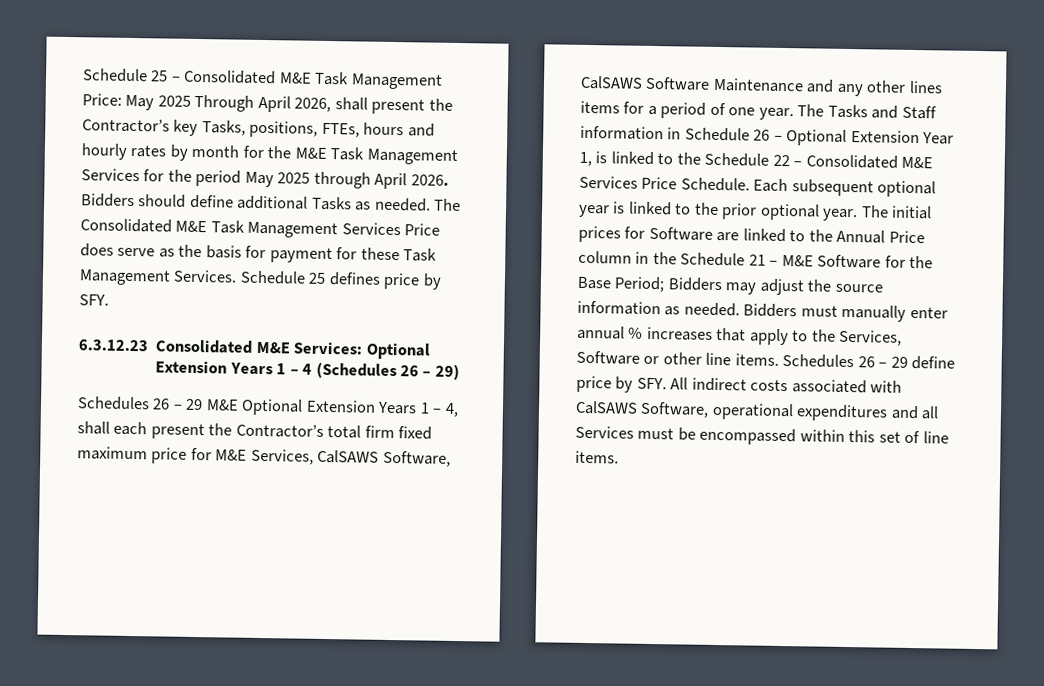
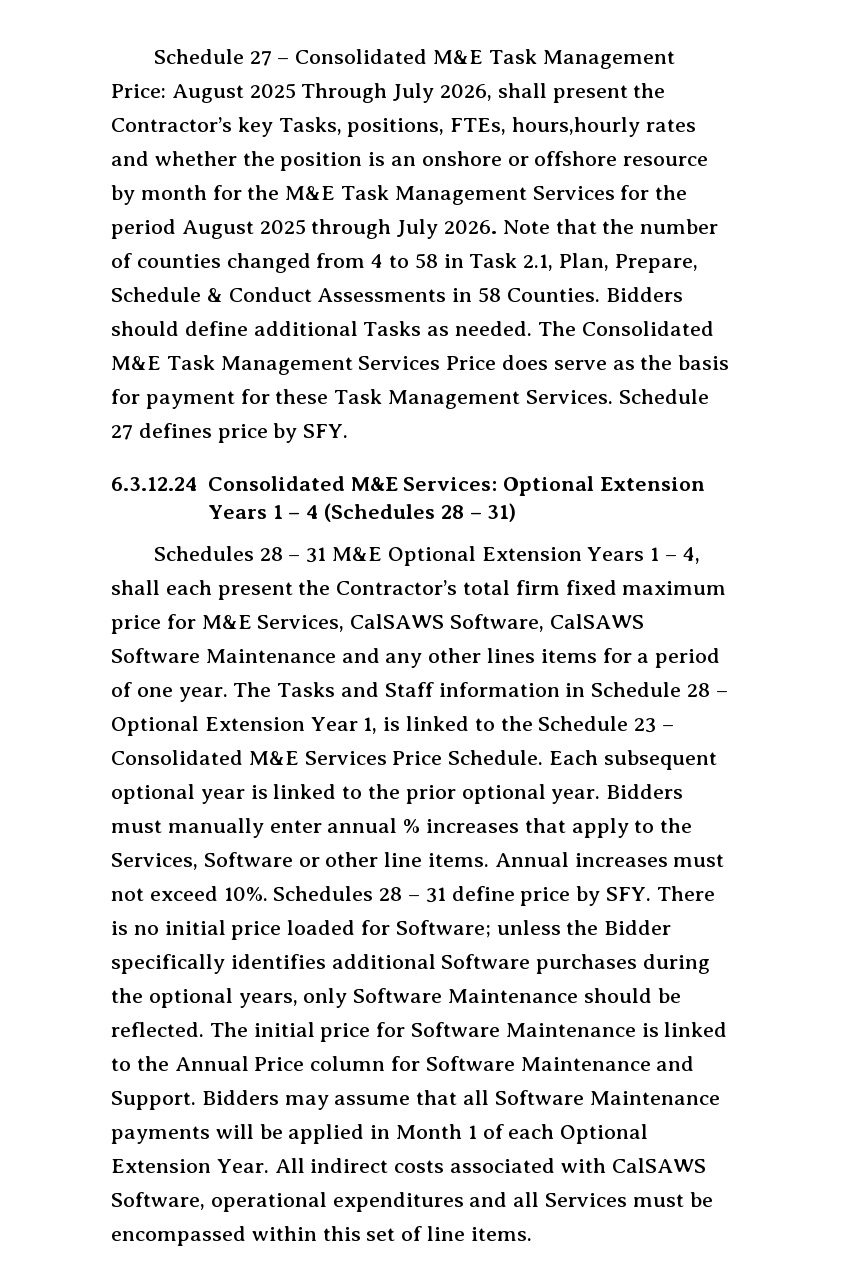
[82,68,169,83] Schedule 25 -> [153,49,272,66] Schedule 27
[125,94,155,111] May -> [171,84,244,103] August
[257,95,291,113] April -> [393,83,435,103] July
[363,122,435,137] [81,143,167,160] hours and hourly rates -> [512,117,696,137] [111,151,709,171] hours,hourly rates and whether the position is an onshore or offshore resource
[244,171,274,188] May -> [181,220,254,239] August
[374,172,449,190] April 2026. -> [397,219,719,239] [111,253,698,273] [111,287,600,303] July 2026. Note that the number of counties changed from 4 to 58 in Task 2.1, Plan, Prepare, Schedule & Conduct Assessments in 58 Counties.
[308,272,327,284] 25 -> [111,425,133,440] 27
[78,339,148,352] 6.3.12.23 -> [111,477,197,491] 6.3.12.24
[399,363,460,381] [77,396,204,411] 26 – 29) // Schedules 26 – 29 -> [440,503,517,522] [153,546,327,563] 28 – 31) // Schedules 28 – 31
[753,129,771,141] 26 -> [687,683,711,697] 28
[772,154,790,167] 22 -> [634,718,657,733] 23
[860,205,933,220] [578,225,925,244] [578,250,934,269] [577,276,883,296] [577,300,740,317] The initial prices for Software are linked to the Annual Price column in the Schedule 21 – M&E Software for the Base Period; Bidders may adjust the source information as needed. -> (601, 796) none
[782,354,956,370] [576,375,667,393] Schedules 26 – 29 define price by SFY. -> [494,852,725,867] [111,886,715,906] [111,920,672,940] [111,954,711,974] [111,988,681,1008] [111,1022,728,1042] [111,1056,695,1071] [111,1090,720,1110] [111,1124,649,1144] [111,1159,269,1173] Annual increases must not exceed 10%. Schedules 28 – 31 define price by SFY. There is no initial price loaded for Software; unless the Bidder specifically identifies additional Software purchases during the optional years, only Software Maintenance should be reflected. The initial price for Software Maintenance is linked to the Annual Price column for Software Maintenance and Support. Bidders may assume that all Software Maintenance payments will be applied in Month 1 of each Optional Extension Year.

